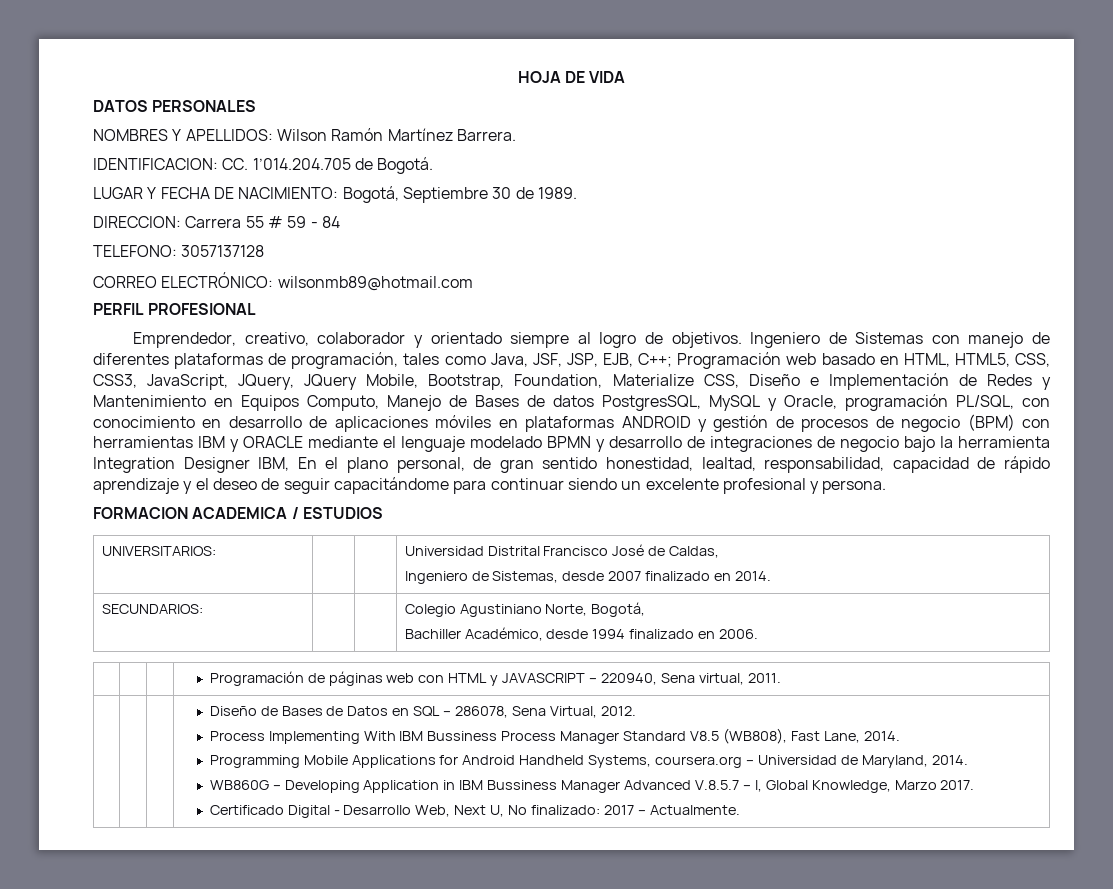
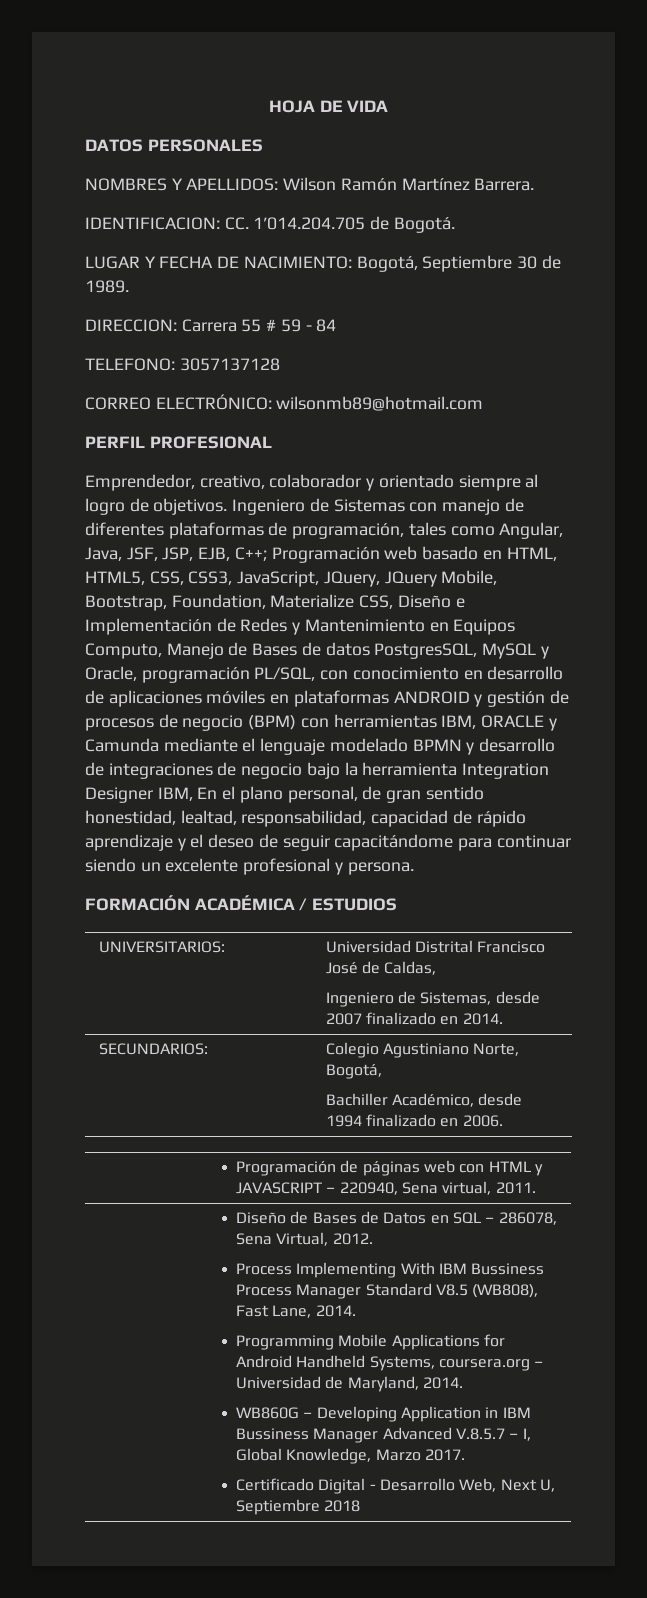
(486, 360) none -> [499,522,564,539] Angular,
[198,436,303,452] IBM y ORACLE -> [441,715,557,731] [85,738,159,752] IBM, ORACLE y Camunda
[93,507,288,519] FORMACION ACADEMICA -> [85,895,295,911] FORMACIÓN ACADÉMICA
[508,805,740,815] No finalizado: 2017 – Actualmente. -> [236,1499,361,1515] Septiembre 2018

